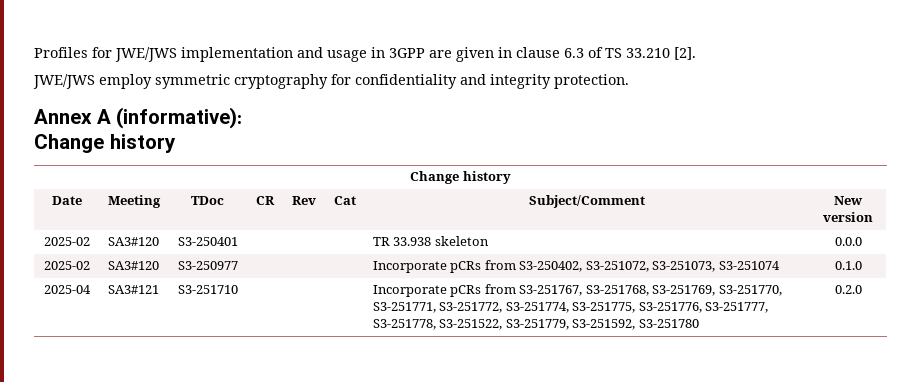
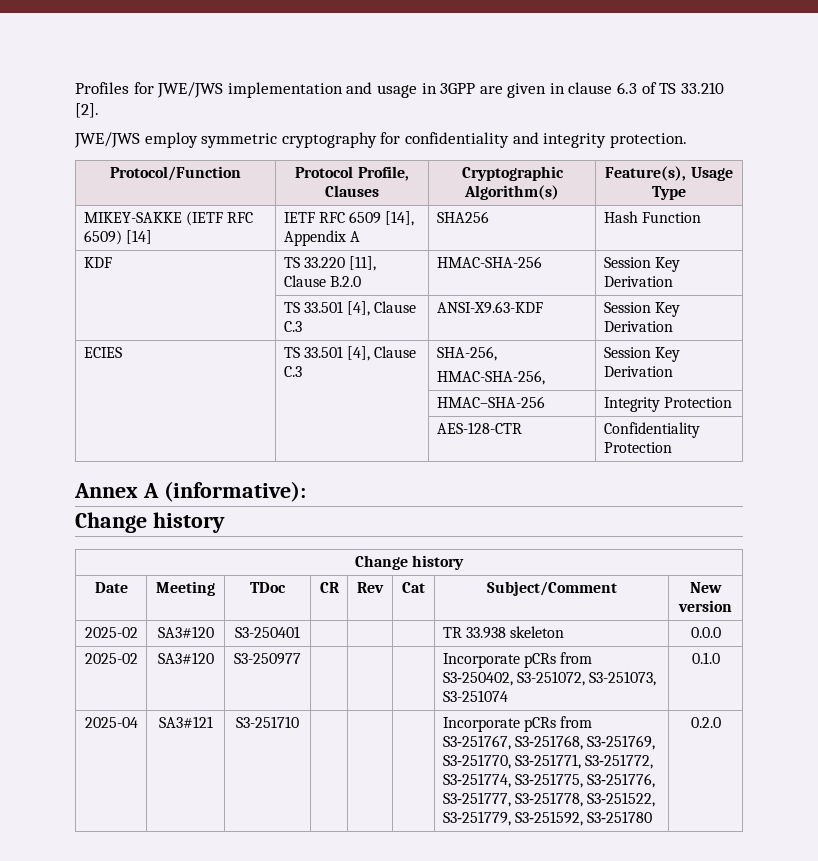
(629, 81) none -> [110,166,241,181] [295,166,409,181] [325,185,379,197] [461,166,564,181] [464,185,559,200] [605,166,733,181] [652,186,686,200] [83,211,254,226] [83,230,153,245] [283,211,415,226] [283,230,361,246] [436,211,489,223] [603,211,702,223] [83,257,112,268] [283,256,377,271] [283,275,362,287] [436,256,542,268] [603,257,681,272] [603,276,673,287] [283,301,417,316] [283,321,302,332] [436,301,543,314] [603,302,681,317] [603,321,673,332] [83,347,122,358] [283,346,417,361] [283,366,302,377] [436,346,497,361] [436,370,545,385] [603,347,681,362] [603,366,673,377] [436,396,545,408] [603,397,733,412] [436,422,522,434] [603,422,700,438] [603,442,672,453] // Protocol/Function | Protocol Profile, Clauses | Cryptographic Algorithm(s) | Feature(s), Usage Type // MIKEY-SAKKE (IETF RFC 6509) [14] | IETF RFC 6509 [14], Appendix A | SHA256 | Hash Function // KDF | TS 33.220 [11], Clause B.2.0 | HMAC-SHA-256 | Session Key Derivation // | TS 33.501 [4], Clause C.3 | ANSI-X9.63-KDF | Session Key Derivation // ECIES | TS 33.501 [4], Clause C.3 | SHA-256, // HMAC-SHA-256, | Session Key Derivation // | | HMAC–SHA-256 | Integrity Protection // | | AES-128-CTR | Confidentiality Protection

